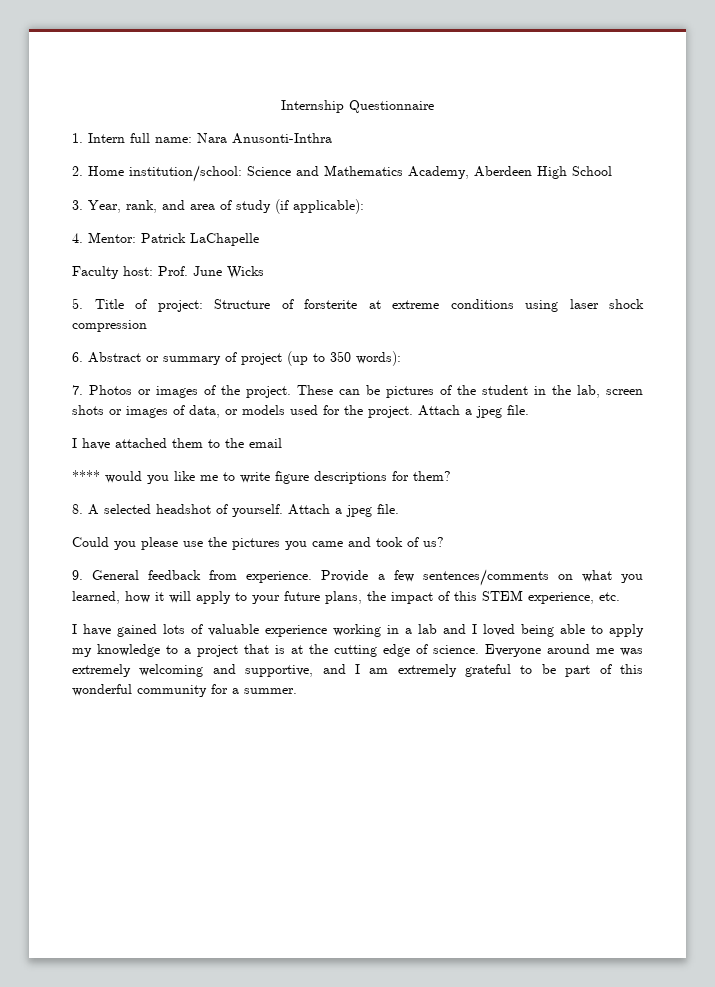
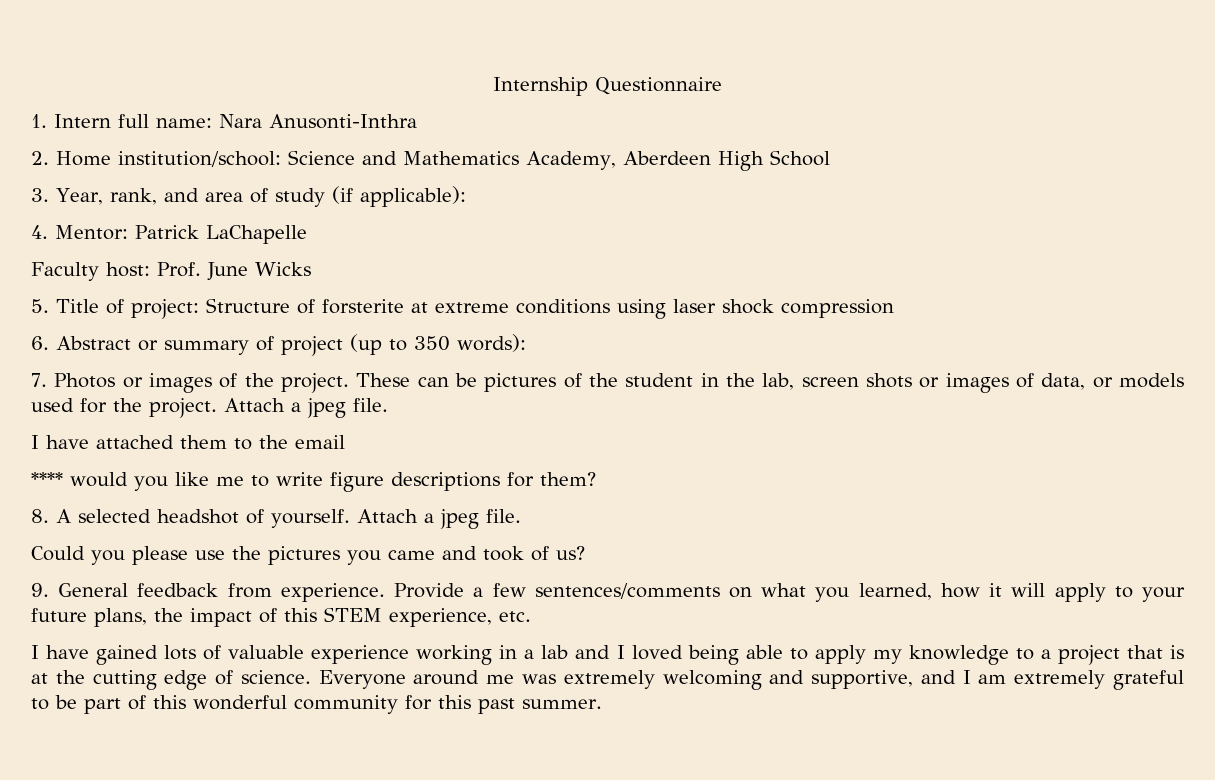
[232,688,239,694] a -> [438,695,515,714] this past

